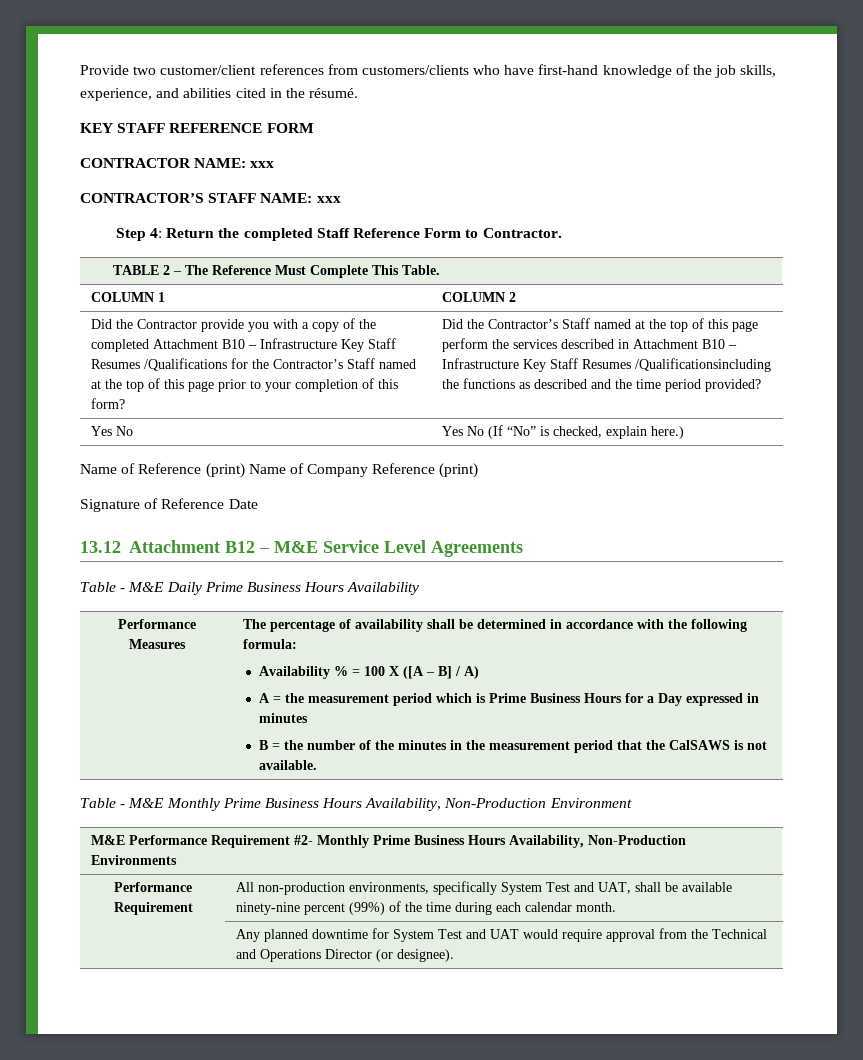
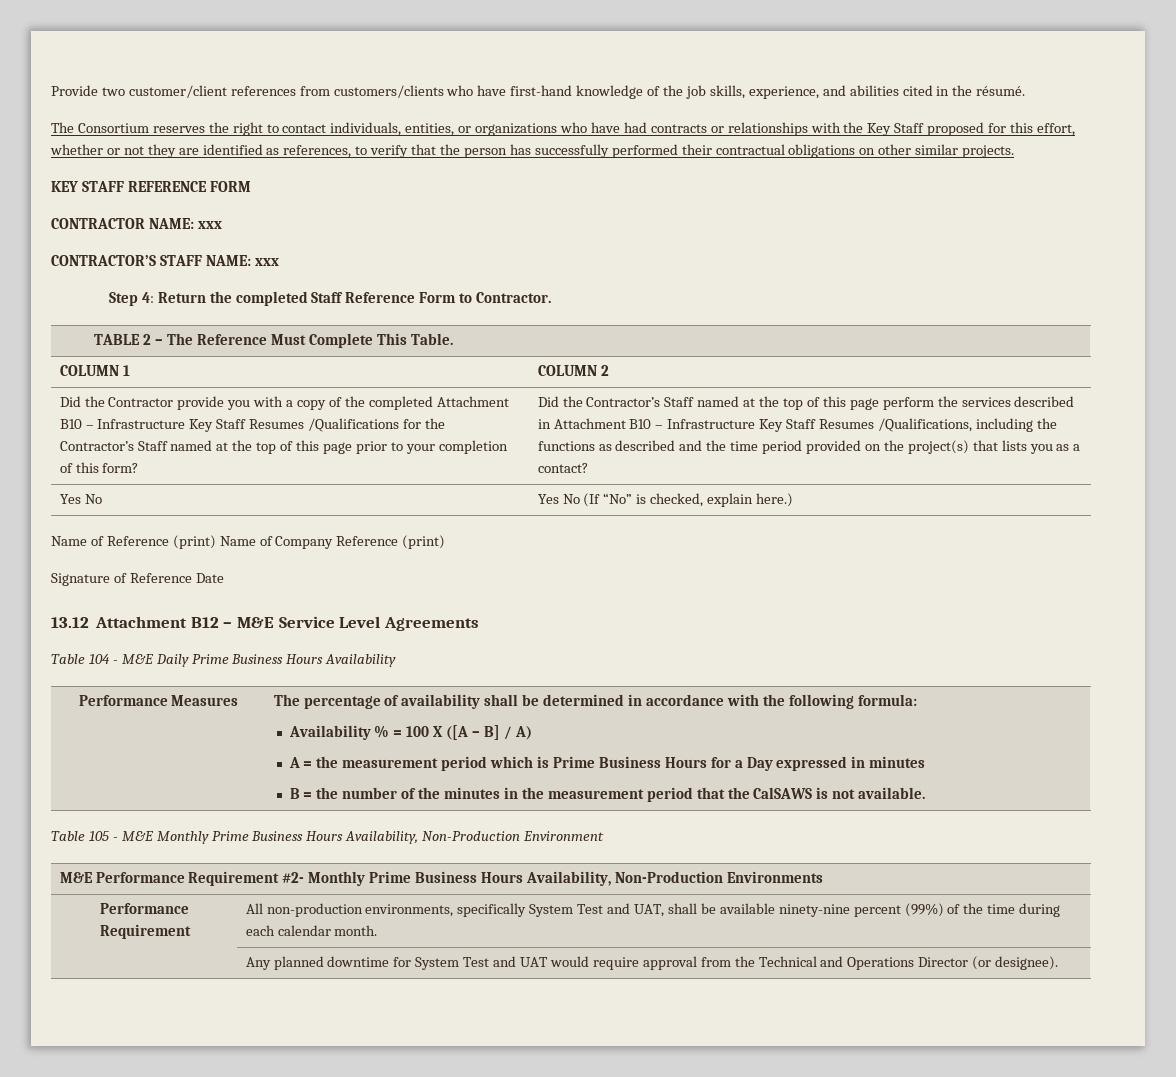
(359, 93) none -> [51,122,1075,136] [50,144,1015,158] // The Consortium reserves the right to contact individuals, entities, or organizations who have had contracts or relationships with the Key Staff proposed for this effort, whether or not they are identified as references, to verify that the person has successfully performed their contractual obligations on other similar projects.
[635,358,772,372] /Qualificationsincluding -> [877,418,1033,432] /Qualifications, including
[705,379,762,392] provided? -> [806,440,1081,454] [537,463,588,473] provided on the project(s) that lists you as a contact?
(116, 587) none -> [88,654,110,664] 104
(116, 803) none -> [88,831,109,841] 105

